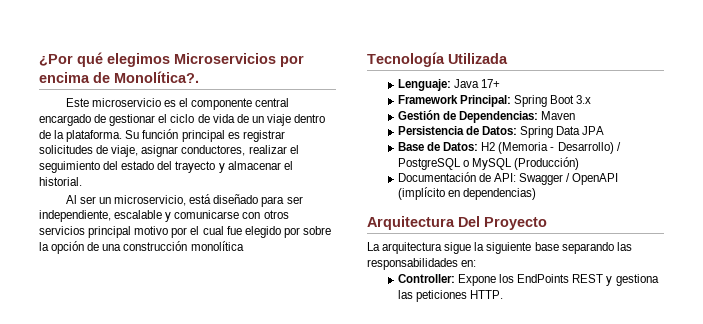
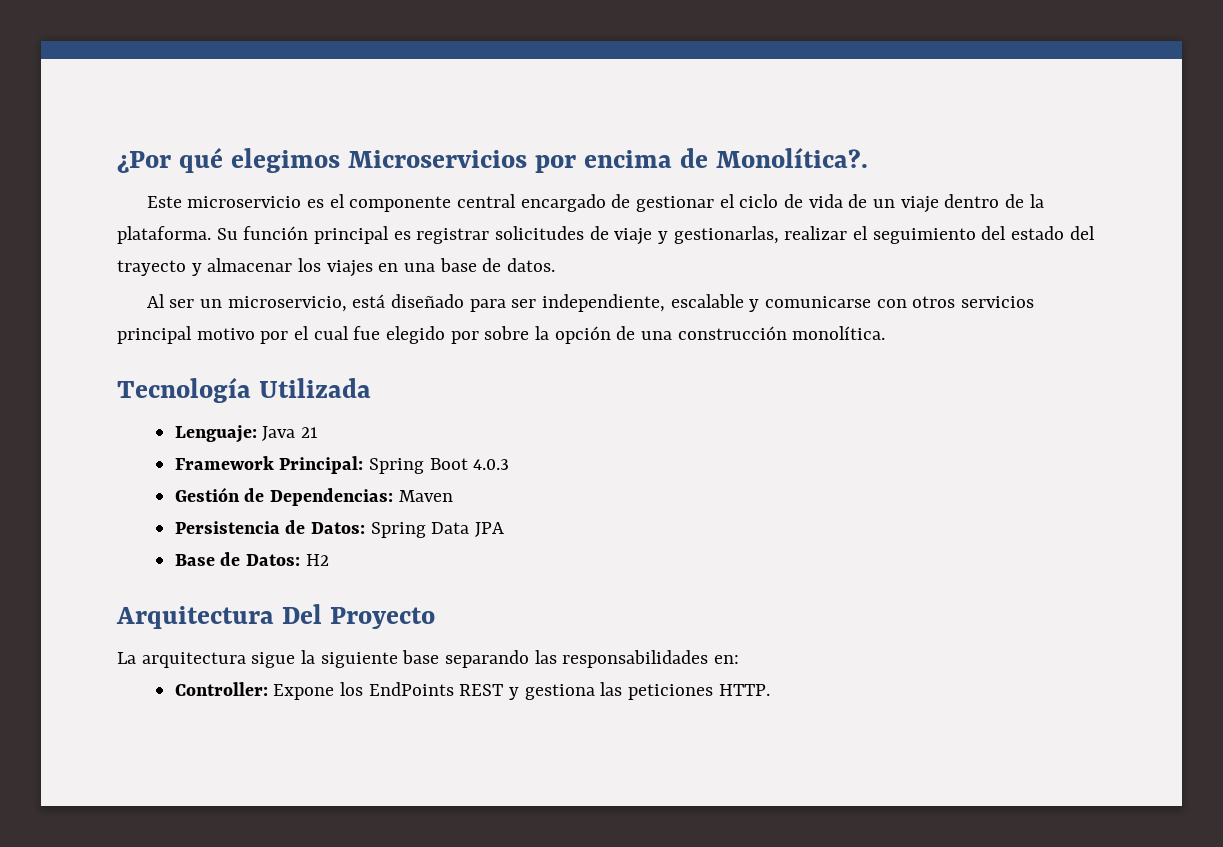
[111,145,246,157] viaje, asignar conductores, -> [614,226,779,245] viaje y gestionarlas,
[283,161,293,170] [39,177,82,186] el historial. -> [298,258,556,277] los viajes en una base de datos.
[190,241,244,251] monolítica -> [792,326,886,340] monolítica.
[481,79,501,88] 17+ -> [300,427,318,438] 21
[576,95,592,104] 3.x -> [473,459,510,470] 4.0.3
[498,142,621,154] [397,157,580,170] [397,172,619,185] [397,187,537,200] (Memoria - Desarrollo) / PostgreSQL o MySQL (Producción) // Documentación de API: Swagger / OpenAPI (implícito en dependencias) -> (329, 560) none

